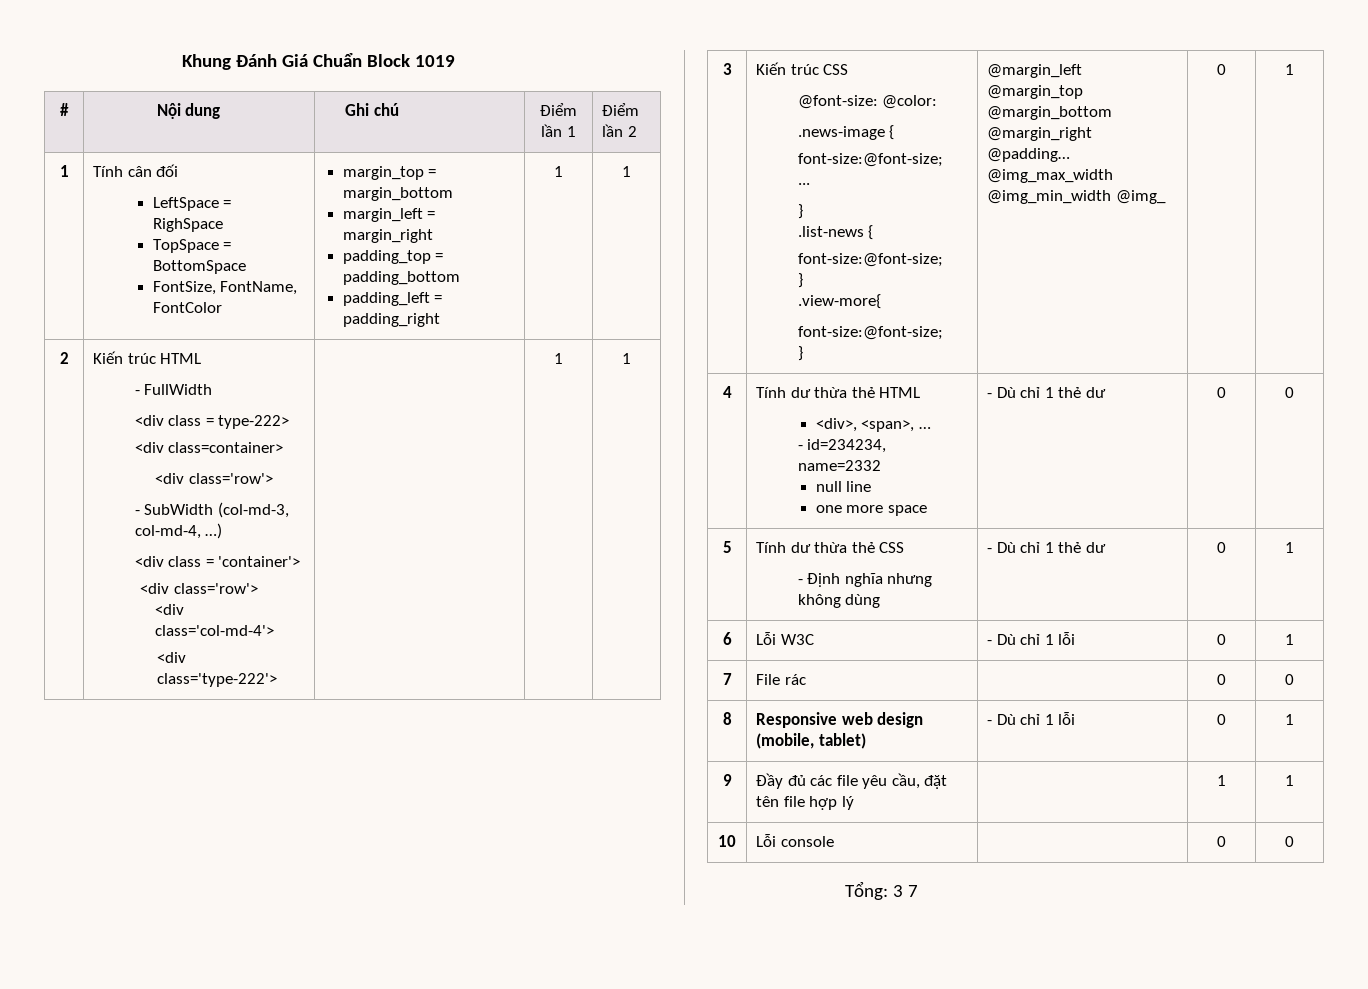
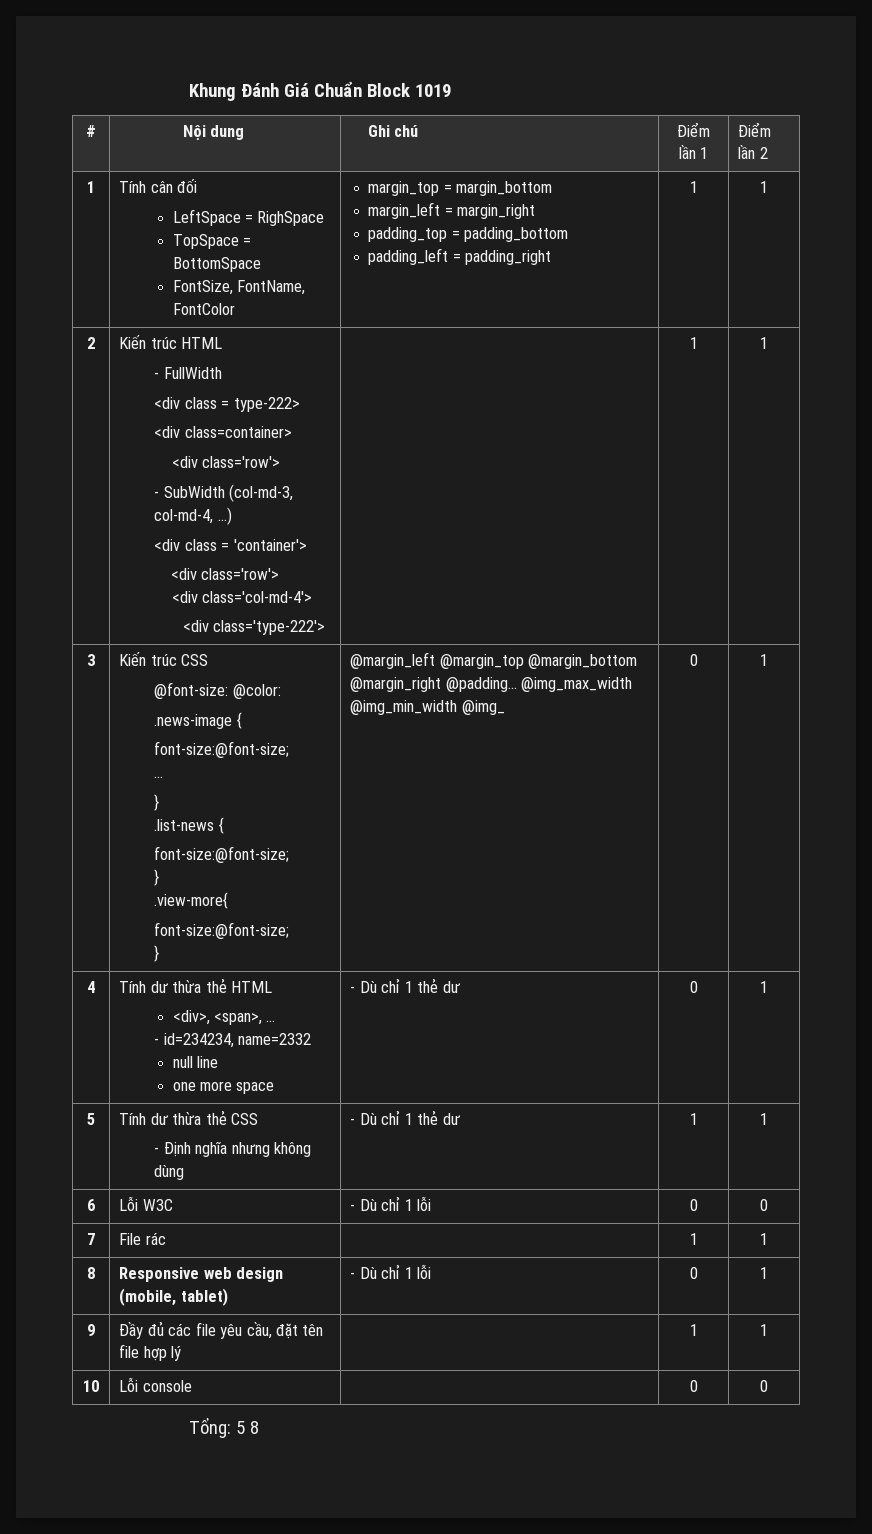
[1285,387,1294,398] 0 -> [760,981,768,993] 1
[1217,542,1226,553] 0 -> [689,1113,698,1125] 1
[1285,634,1294,645] 1 -> [760,1199,768,1211] 0
[1217,674,1226,685] [1285,674,1294,685] 0 | 0 -> [689,1233,698,1245] [760,1233,768,1245] 1 | 1
[892,885,918,897] 3 7 -> [236,1421,259,1434] 5 8

